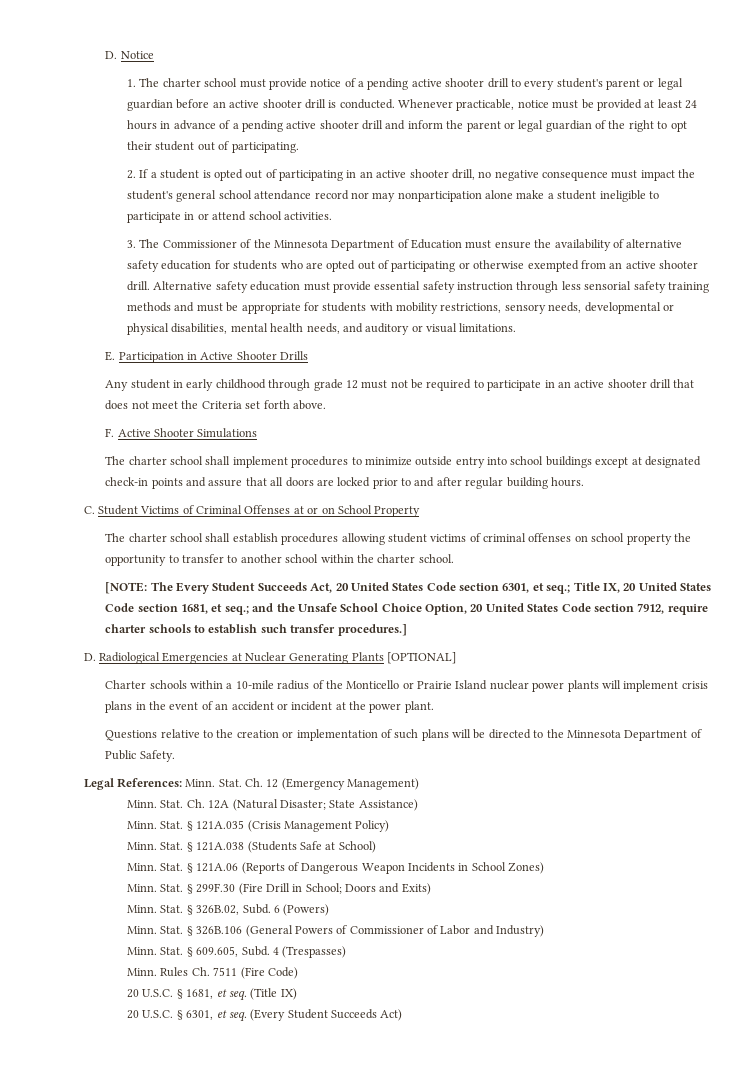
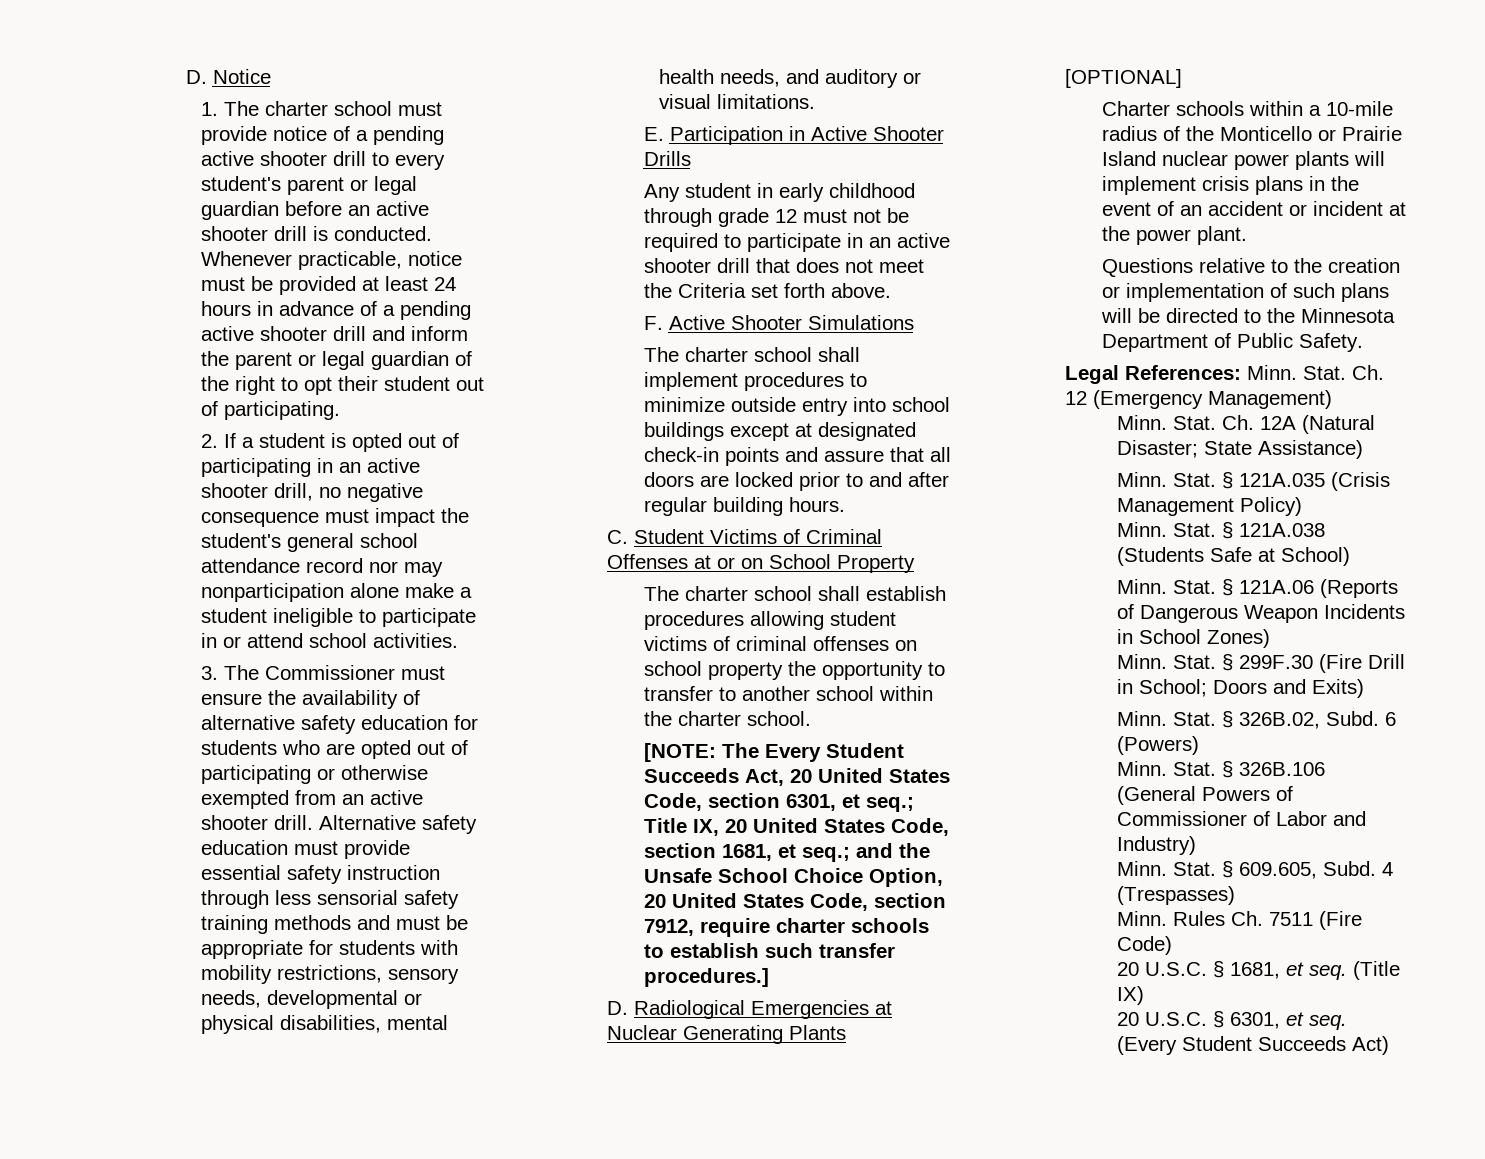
[240,239,463,251] of the Minnesota Department of Education -> (396, 672) none
[426,582,456,591] Code -> [643,793,702,811] Code,
[105,603,135,612] Code -> [890,818,949,836] Code,
[561,603,591,612] Code -> [809,893,868,911] Code,

